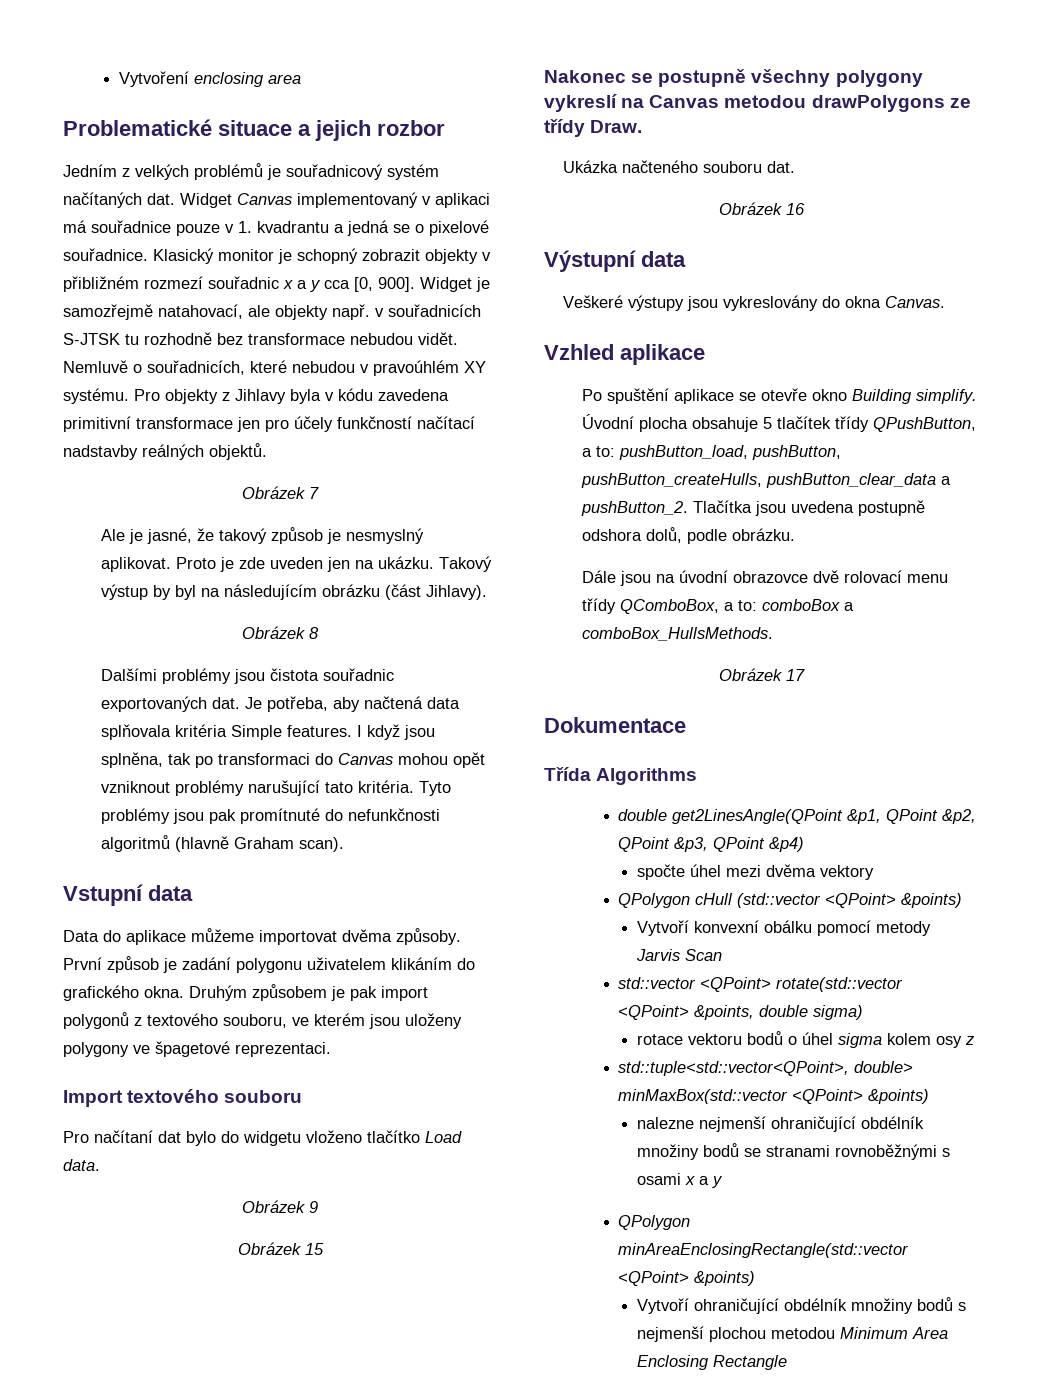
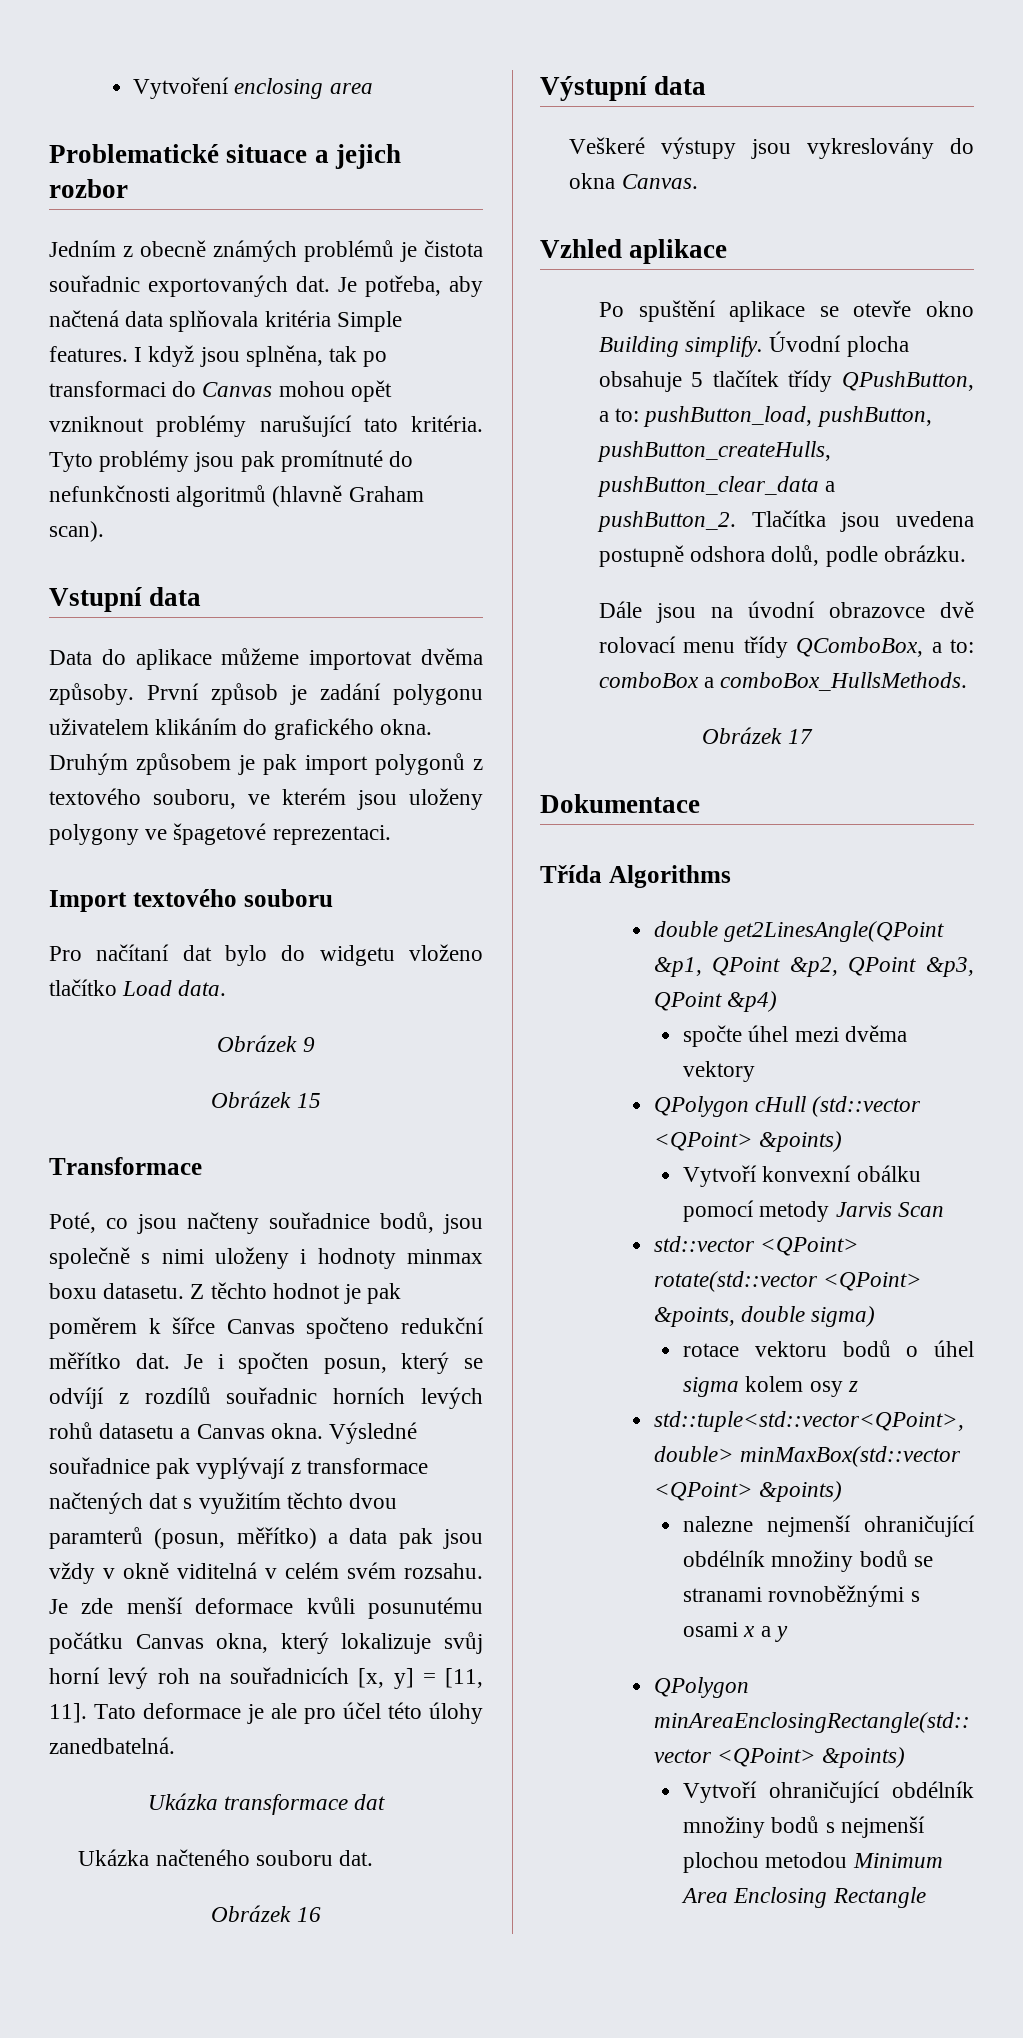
[135,163,439,180] [63,192,490,208] [63,220,489,236] [63,248,491,264] [63,276,490,292] [63,304,481,320] [63,332,458,345] [63,360,486,376] [63,388,449,404] [63,416,475,432] [63,443,267,460] [242,486,319,499] [100,527,424,544] [100,556,492,572] [100,584,487,600] [242,626,319,639] [100,668,265,684] velkých problémů je souřadnicový systém načítaných dat. Widget Canvas implementovaný v aplikaci má souřadnice pouze v 1. kvadrantu a jedná se o pixelové souřadnice. Klasický monitor je schopný zobrazit objekty v přibližném rozmezí souřadnic x a y cca [0, 900]. Widget je samozřejmě natahovací, ale objekty např. v souřadnicích S-JTSK tu rozhodně bez transformace nebudou vidět. Nemluvě o souřadnicích, které nebudou v pravoúhlém XY systému. Pro objekty z Jihlavy byla v kódu zavedena primitivní transformace jen pro účely funkčností načítací nadstavby reálných objektů. // Obrázek 7 // Ale je jasné, že takový způsob je nesmyslný aplikovat. Proto je zde uveden jen na ukázku. Takový výstup by byl na následujícím obrázku (část Jihlavy). // Obrázek 8 // Dalšími problémy jsou -> [140,240,417,262] obecně známých problémů je
[544,69,923,87] [544,94,971,112] [544,119,643,137] Nakonec se postupně všechny polygony vykreslí na Canvas metodou drawPolygons ze třídy Draw. -> [49,1157,202,1175] [49,1212,483,1234] [49,1247,483,1269] [49,1282,402,1304] [49,1317,484,1339] [49,1352,483,1374] [49,1387,483,1409] [49,1422,418,1444] [49,1457,428,1479] [49,1492,398,1514] [49,1527,483,1549] [49,1562,483,1584] [49,1597,483,1619] [49,1632,483,1654] [49,1667,483,1689] [49,1702,483,1724] [49,1737,175,1754] [147,1793,386,1815] Transformace // Poté, co jsou načteny souřadnice bodů, jsou společně s nimi uloženy i hodnoty minmax boxu datasetu. Z těchto hodnot je pak poměrem k šířce Canvas spočteno redukční měřítko dat. Je i spočten posun, který se odvíjí z rozdílů souřadnic horních levých rohů datasetu a Canvas okna. Výsledné souřadnice pak vyplývají z transformace načtených dat s využitím těchto dvou paramterů (posun, měřítko) a data pak jsou vždy v okně viditelná v celém svém rozsahu. Je zde menší deformace kvůli posunutému počátku Canvas okna, který lokalizuje svůj horní levý roh na souřadnicích [x, y] = [11, 11]. Tato deformace je ale pro účel této úlohy zanedbatelná. // Ukázka transformace dat

